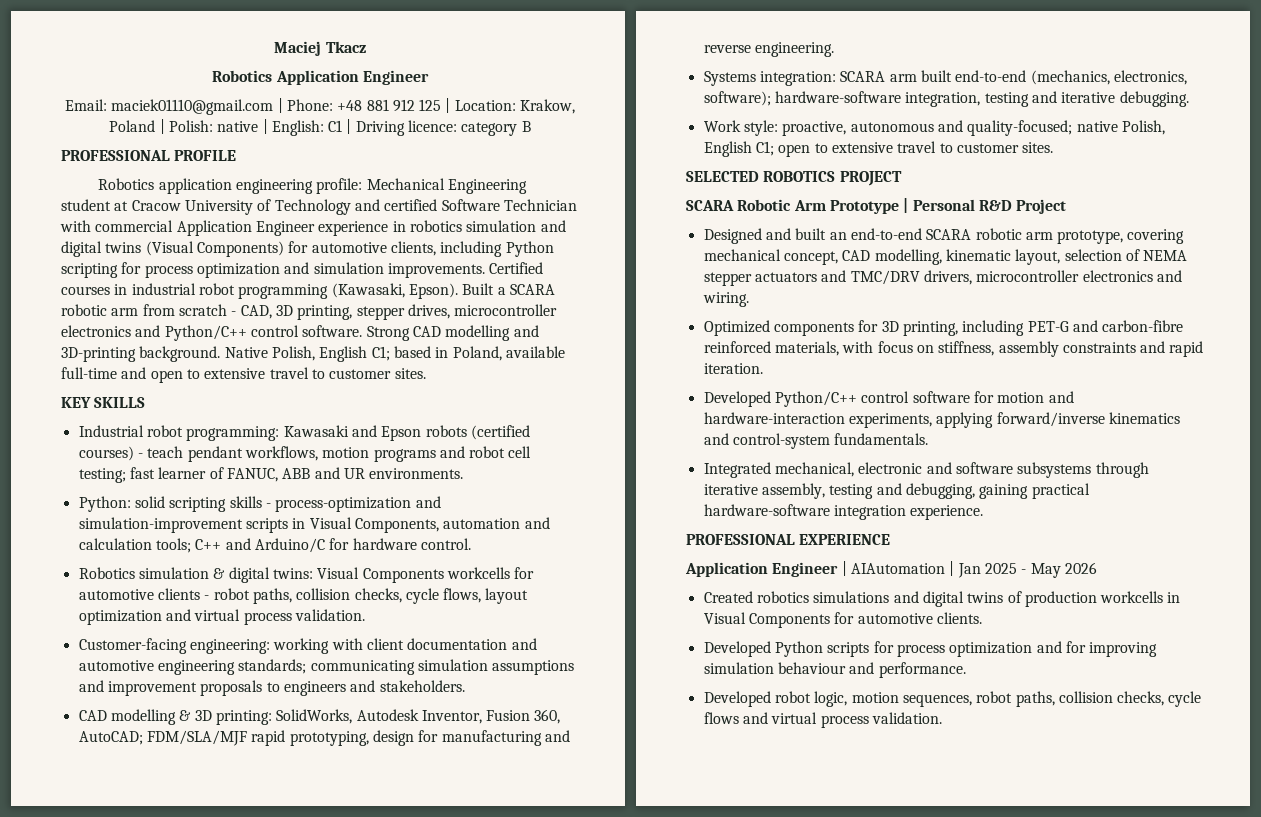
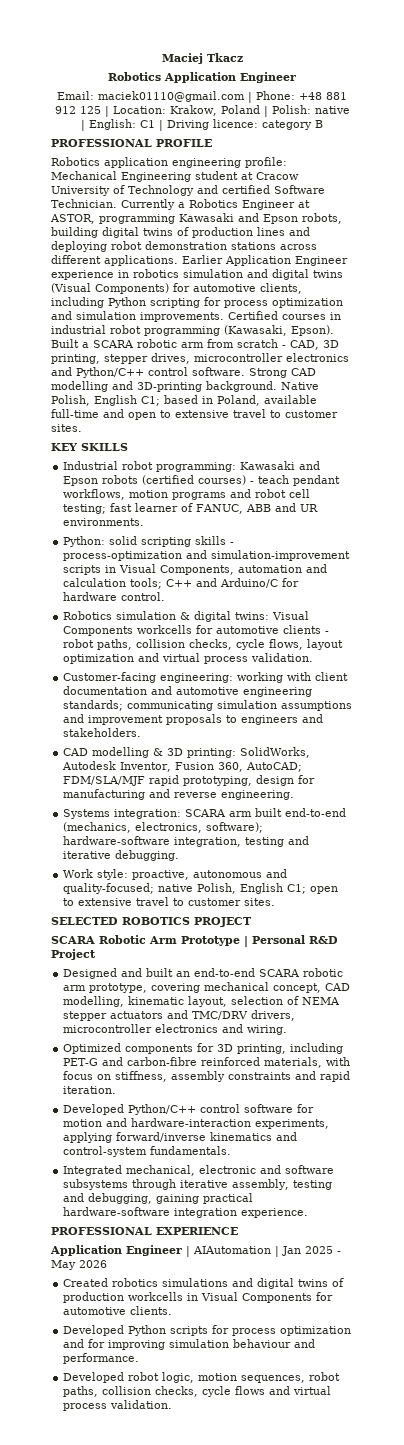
[503,199,577,211] [60,220,174,232] Technician with commercial -> [51,199,310,210] [50,213,342,224] [51,227,310,238] [51,241,317,252] [51,255,223,266] Technician. Currently a Robotics Engineer at ASTOR, programming Kawasaki and Epson robots, building digital twins of production lines and deploying robot demonstration stations across different applications. Earlier

